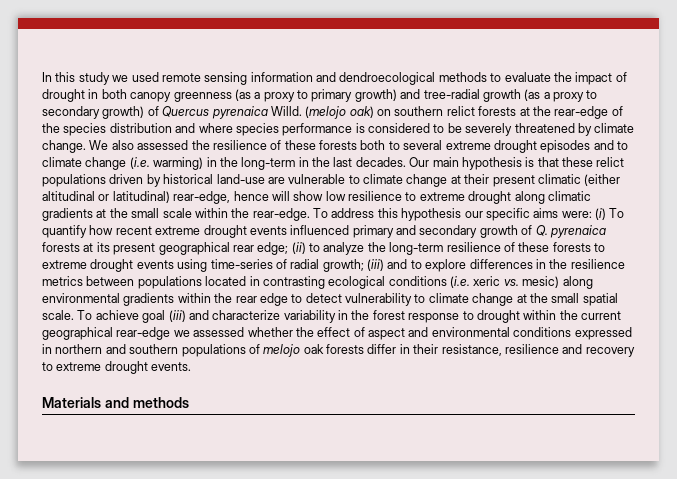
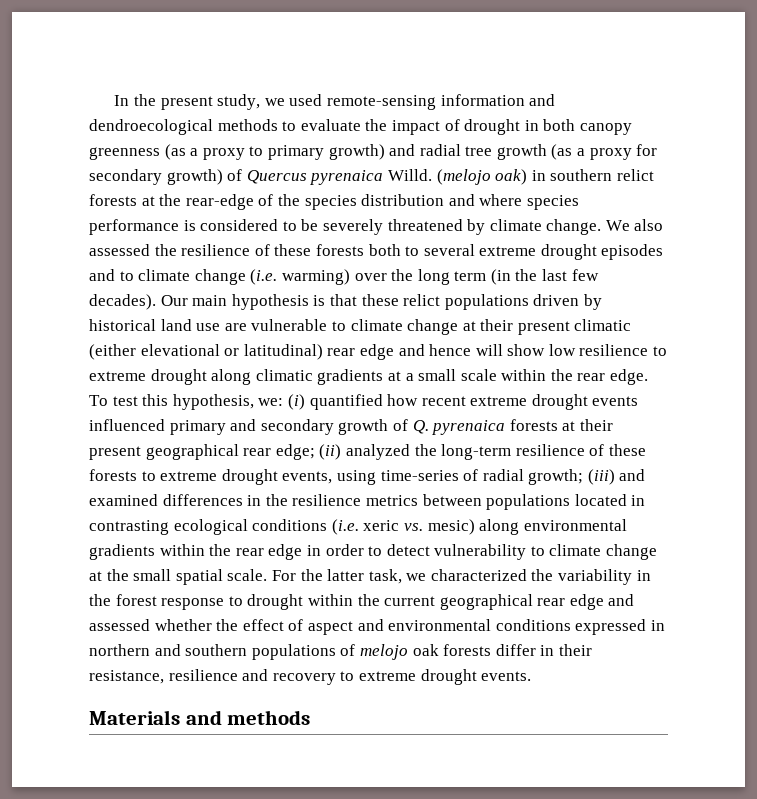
[55,72,248,85] this study we used remote sensing -> [134,94,436,110] the present study, we used remote-sensing
[423,89,480,99] tree-radial -> [419,144,493,156] radial tree
[586,90,598,99] to -> [636,144,658,156] for
[377,109,391,116] on -> [531,170,546,181] in
[206,157,406,170] in the long-term in the last decades. -> [354,269,599,285] [89,294,156,310] over the long term (in the last few decades).
[216,174,265,184] land-use -> [160,319,221,331] land use
[42,191,95,201] altitudinal -> [140,344,220,356] elevational
[173,191,231,204] rear-edge, -> [327,344,425,360] rear edge and
[109,208,128,218] the -> [405,373,414,381] a
[252,208,625,221] [42,225,87,238] rear-edge. To address this hypothesis our specific aims were: (i) To quantify -> [577,369,649,385] [89,394,383,410] rear edge. To test this hypothesis, we: (i) quantified
[96,242,110,252] its -> [579,419,613,431] their
[309,242,365,255] to analyze -> [345,444,410,460] analyzed
[136,260,174,269] events -> [282,471,333,484] events,
[410,259,467,272] to explore -> [89,494,158,506] examined
(288, 299) none -> [306,544,364,556] in order
[77,310,281,323] To achieve goal (iii) and characterize -> [271,569,554,584] For the latter task, we characterized the
[116,327,190,340] rear-edge we -> [537,594,635,610] rear edge and

